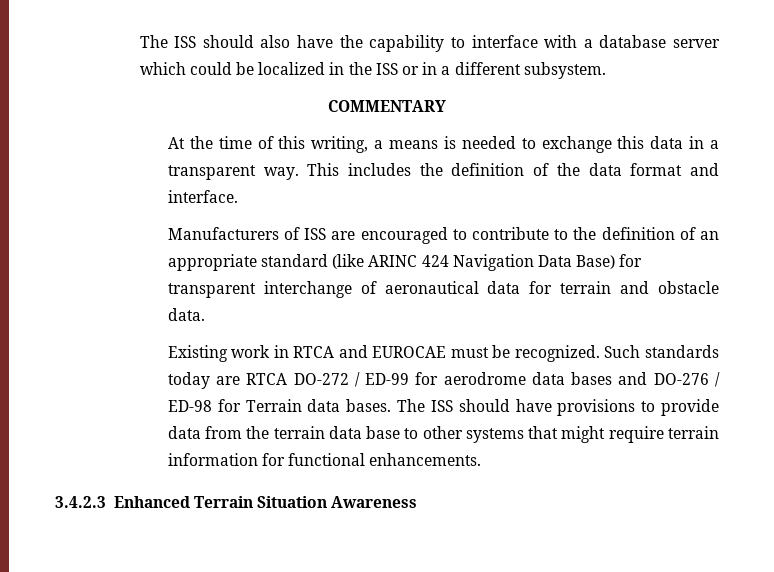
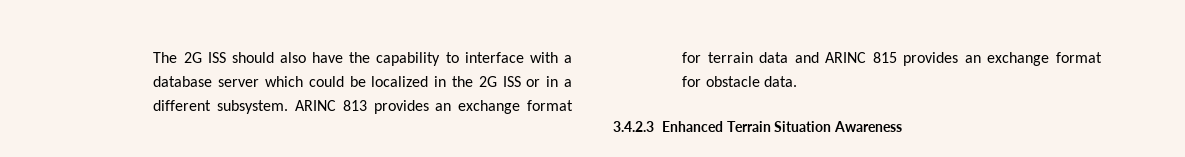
[139,35,168,48] The -> [153,52,202,63] The 2G
(372, 68) none -> [478,76,497,87] 2G
[328,100,446,112] [167,136,719,153] [167,163,720,180] [167,190,238,203] [167,227,720,244] [167,254,643,271] [167,281,719,298] [167,308,205,321] [167,345,719,362] [167,372,720,389] [167,399,719,416] [167,426,719,443] [167,453,482,466] // COMMENTARY // At the time of this writing, a means is needed to exchange this data in a transparent way. This includes the definition of the data format and interface. // Manufacturers of ISS are encouraged to contribute to the definition of an appropriate standard (like ARINC 424 Navigation Data Base) for transparent interchange of aeronautical data for terrain and obstacle data. // Existing work in RTCA and EUROCAE must be recognized. Such standards today are RTCA DO-272 / ED-99 for aerodrome data bases and DO-276 / ED-98 for Terrain data bases. The ISS should have provisions to provide data from the terrain data base to other systems that might require terrain information for functional enhancements. -> [295,100,573,114] [682,52,1102,66] [682,76,797,87] ARINC 813 provides an exchange format for terrain data and ARINC 815 provides an exchange format for obstacle data.

